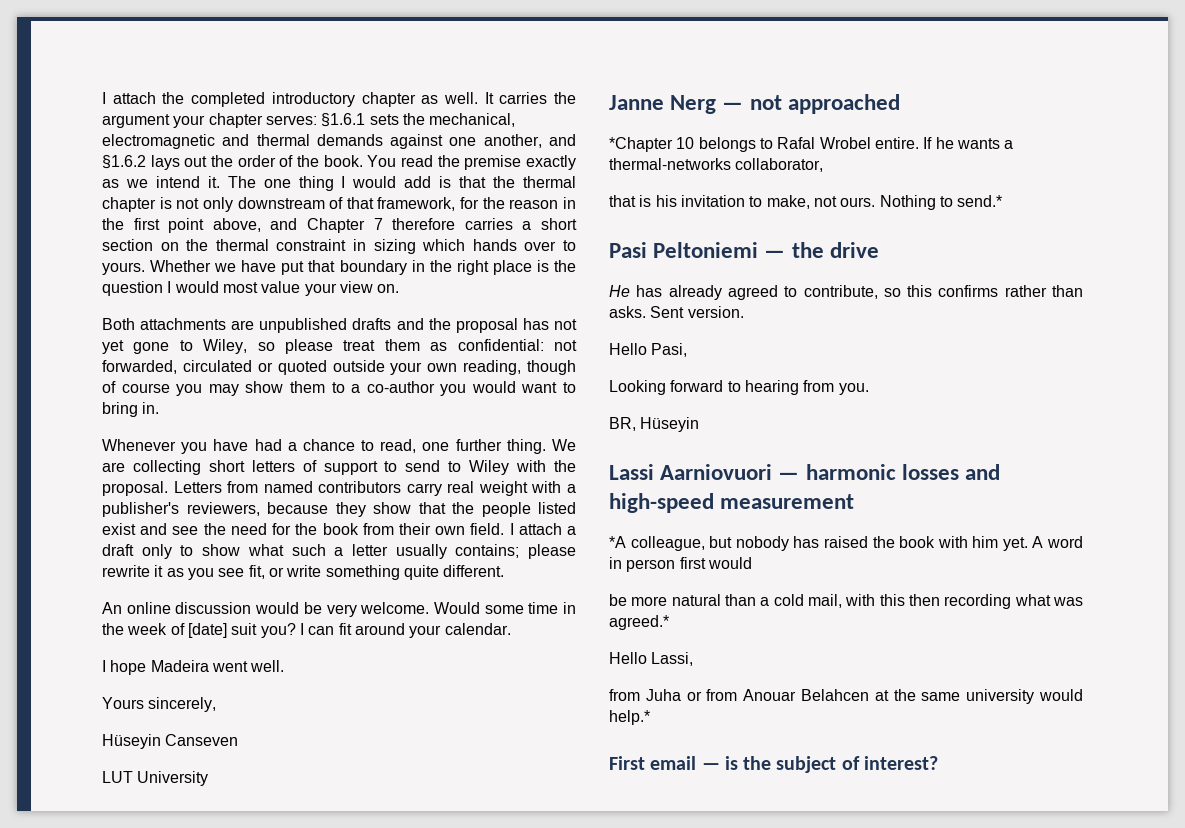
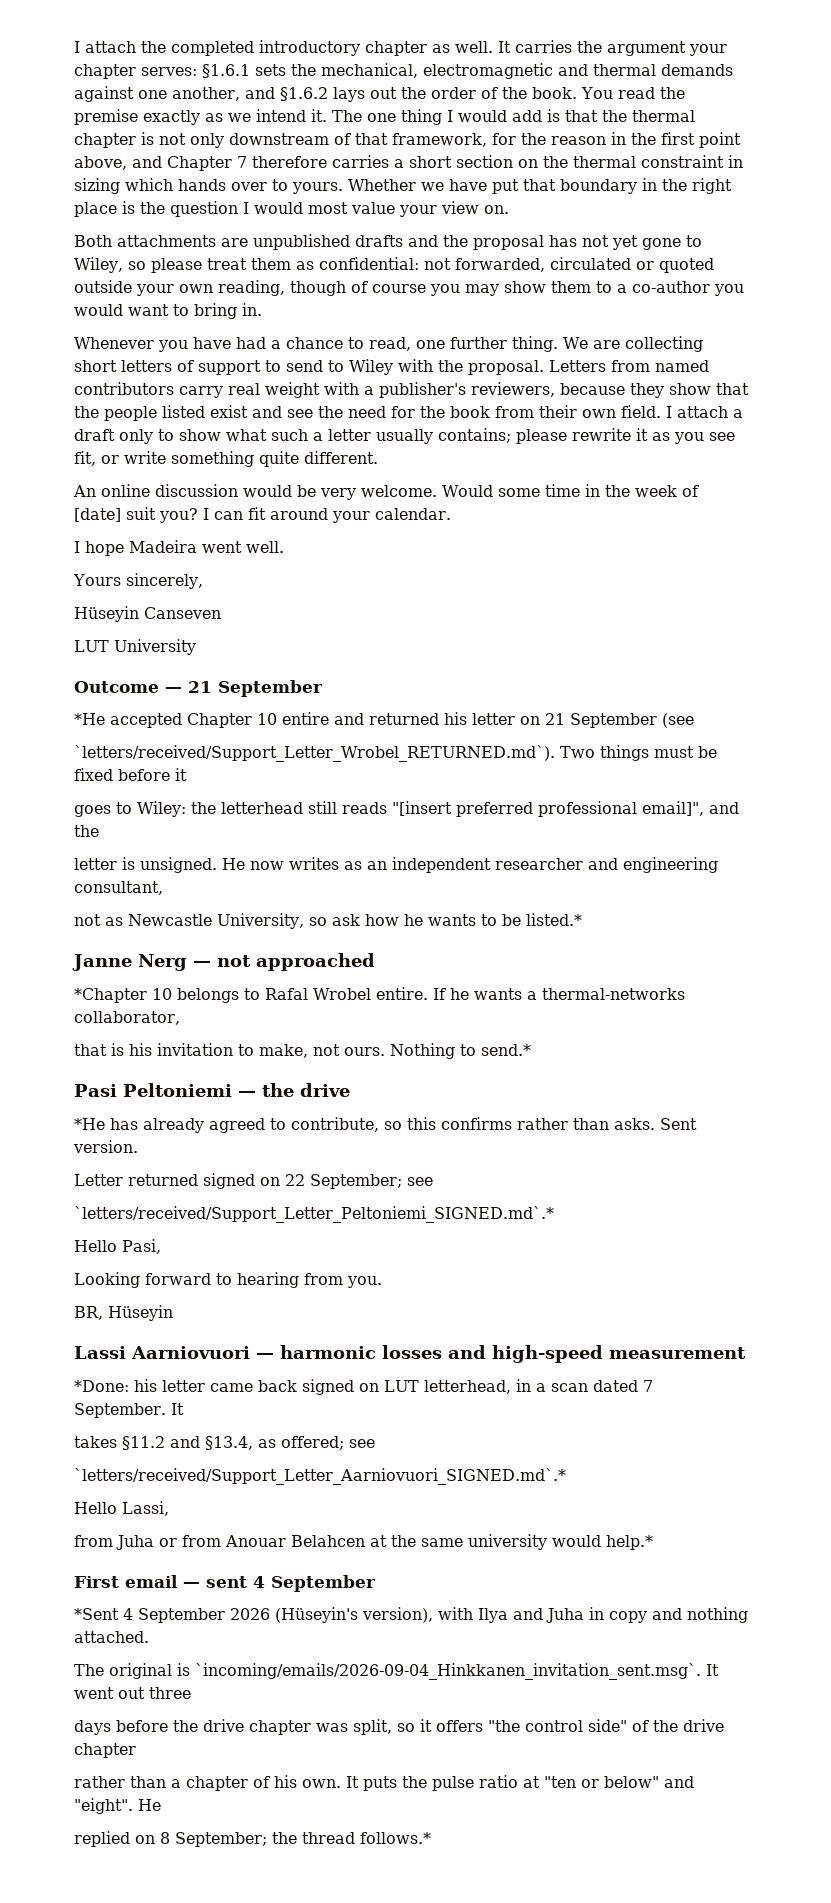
(209, 778) none -> [74,680,323,697] [74,712,694,728] [74,745,717,762] [74,768,187,781] [74,801,739,817] [74,825,99,837] [74,857,718,873] [74,881,163,895] [74,913,582,929] // Outcome — 21 September // *He accepted Chapter 10 entire and returned his letter on 21 September (see // `letters/received/Support_Letter_Wrobel_RETURNED.md`). Two things must be fixed before it // goes to Wiley: the letterhead still reads "[insert preferred professional email]", and the // letter is unsigned. He now writes as an independent researcher and engineering consultant, // not as Newcastle University, so ask how he wants to be listed.*
[609,285,630,297] He -> [74,1118,105,1130] *He
(744, 312) none -> [74,1173,433,1189] [74,1206,554,1223] // Letter returned signed on 22 September; see // `letters/received/Support_Letter_Peltoniemi_SIGNED.md`.*
[609,536,1083,551] [609,557,752,572] [609,594,1083,609] [609,615,669,630] *A colleague, but nobody has raised the book with him yet. A word in person first would // be more natural than a cold mail, with this then recording what was agreed.* -> [74,1379,653,1395] [74,1403,184,1418] [74,1436,375,1450] [74,1468,566,1485] *Done: his letter came back signed on LUT letterhead, in a scan dated 7 September. It // takes §11.2 and §13.4, as offered; see // `letters/received/Support_Letter_Aarniovuori_SIGNED.md`.*
[724,756,938,773] is the subject of interest? -> [206,1575,376,1592] [74,1607,748,1623] [74,1631,149,1643] [74,1663,719,1680] [74,1687,191,1699] [74,1719,724,1735] [74,1743,136,1758] [74,1775,694,1791] [74,1798,161,1814] [74,1831,431,1847] sent 4 September // *Sent 4 September 2026 (Hüseyin's version), with Ilya and Juha in copy and nothing attached. // The original is `incoming/emails/2026-09-04_Hinkkanen_invitation_sent.msg`. It went out three // days before the drive chapter was split, so it offers "the control side" of the drive chapter // rather than a chapter of his own. It puts the pulse ratio at "ten or below" and "eight". He // replied on 8 September; the thread follows.*

